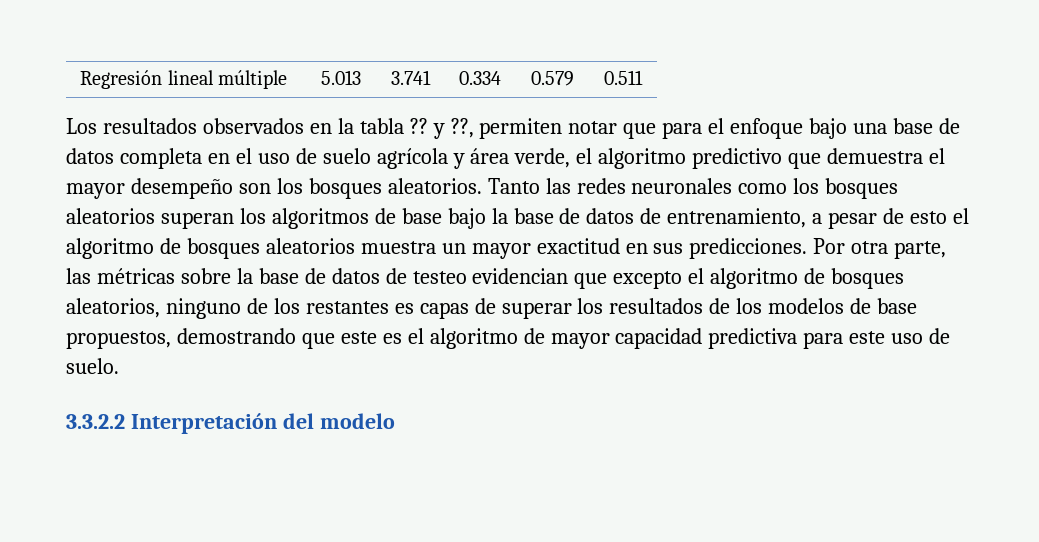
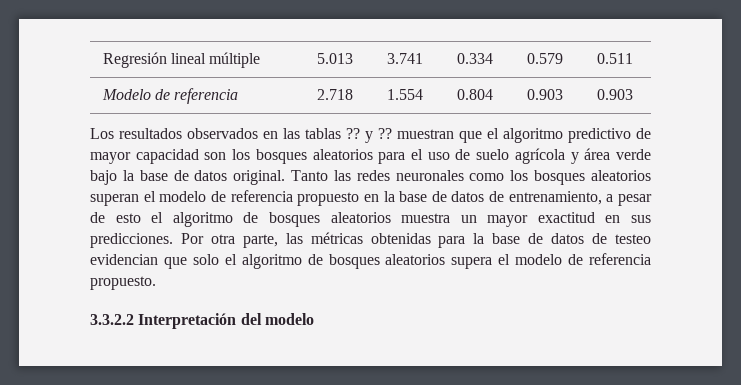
[66,118,960,139] [66,148,230,169] // Los resultados observados en la tabla ?? y ??, permiten notar que para el enfoque bajo una base de datos completa en -> [101,88,239,104] [316,89,353,100] [386,89,423,100] [456,89,493,100] [526,89,563,100] [597,89,633,100] [90,128,651,143] [90,149,406,164] // Modelo de referencia | 2.718 | 1.554 | 0.804 | 0.903 | 0.903 // Los resultados observados en las tablas ?? y ?? muestran que el algoritmo predictivo de mayor capacidad son los bosques aleatorios para
[514,148,946,169] [66,178,482,199] verde, el algoritmo predictivo que demuestra el mayor desempeño son los bosques aleatorios. -> [616,149,652,160] [90,170,286,185] verde bajo la base de datos original.
[239,208,486,229] los algoritmos de base bajo -> [143,190,379,206] el modelo de referencia propuesto en
[180,268,231,284] sobre -> [370,233,466,248] obtenidas para
[613,268,905,289] [66,298,918,319] [66,328,951,349] [66,358,119,374] excepto el algoritmo de bosques aleatorios, ninguno de los restantes es capas de superar los resultados de los modelos de base propuestos, demostrando que este es el algoritmo de mayor capacidad predictiva para este uso de suelo. -> [192,253,651,269] [90,276,156,290] solo el algoritmo de bosques aleatorios supera el modelo de referencia propuesto.

